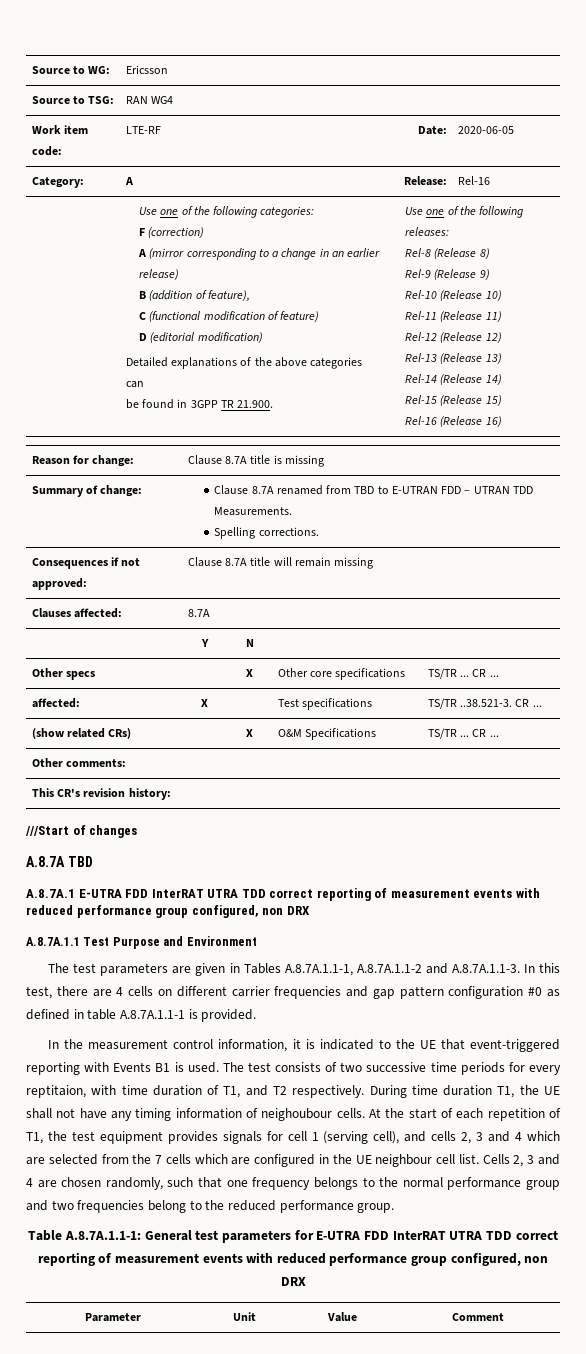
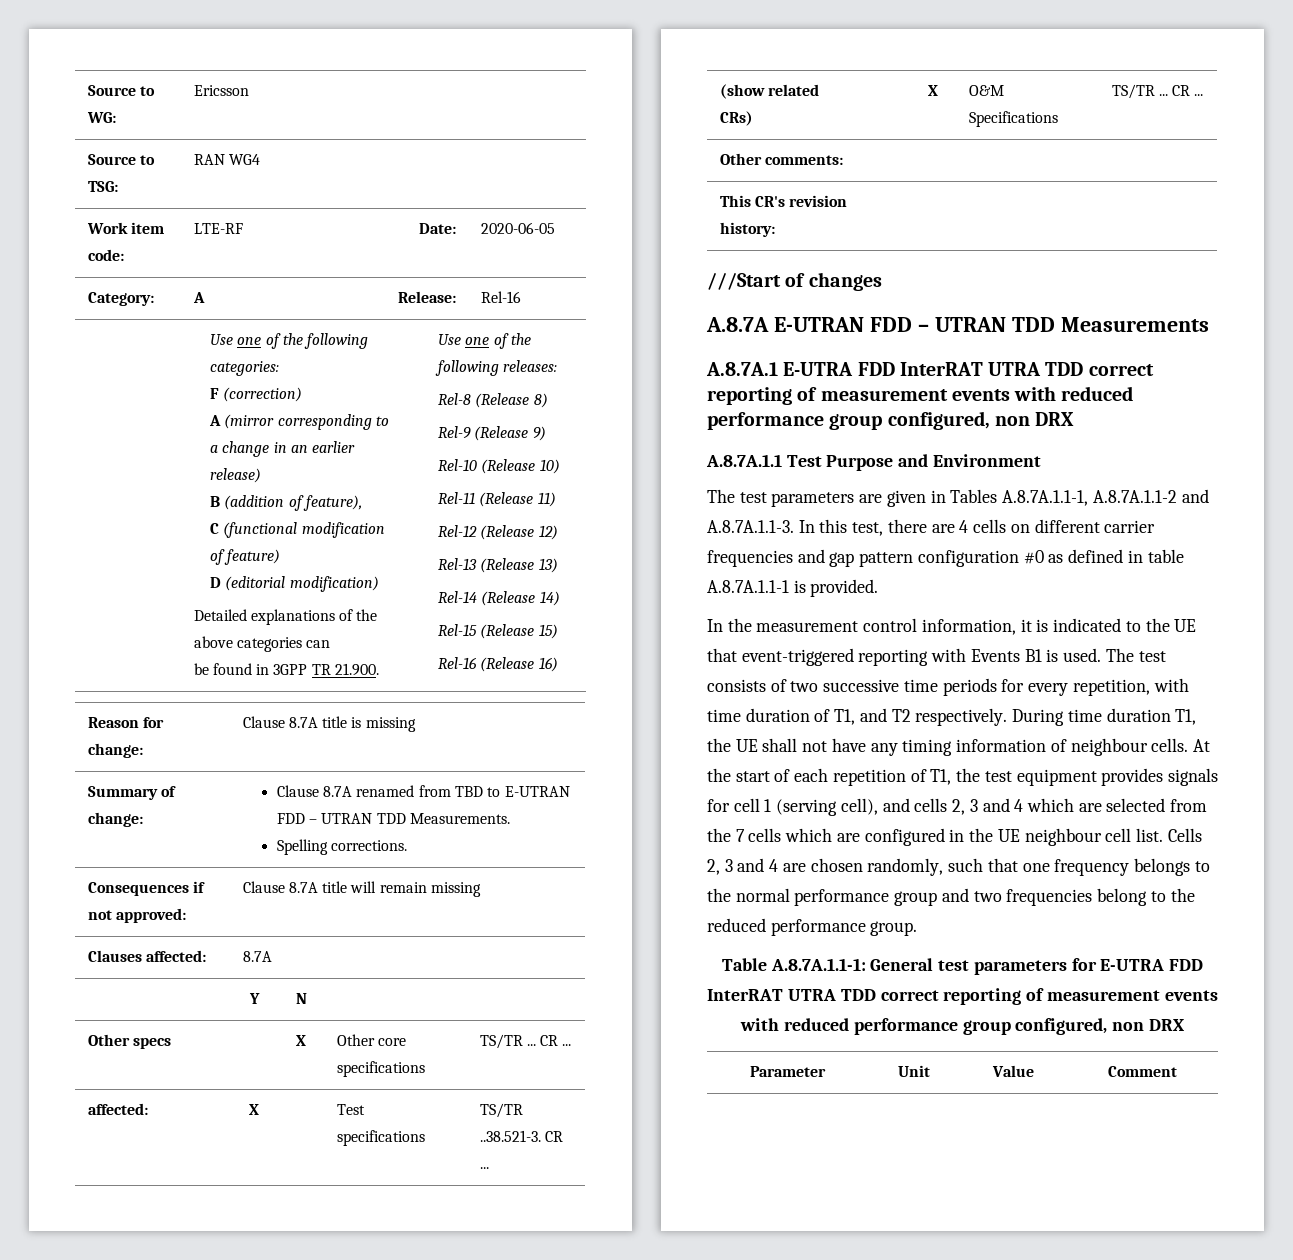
[67,856,93,867] TBD -> [773,317,1209,332] E-UTRAN FDD – UTRAN TDD Measurements
[26,1085,86,1098] reptitaion, -> [1072,679,1150,696] repetition,
[261,1108,333,1121] neighoubour -> [1070,738,1148,756] neighbour

